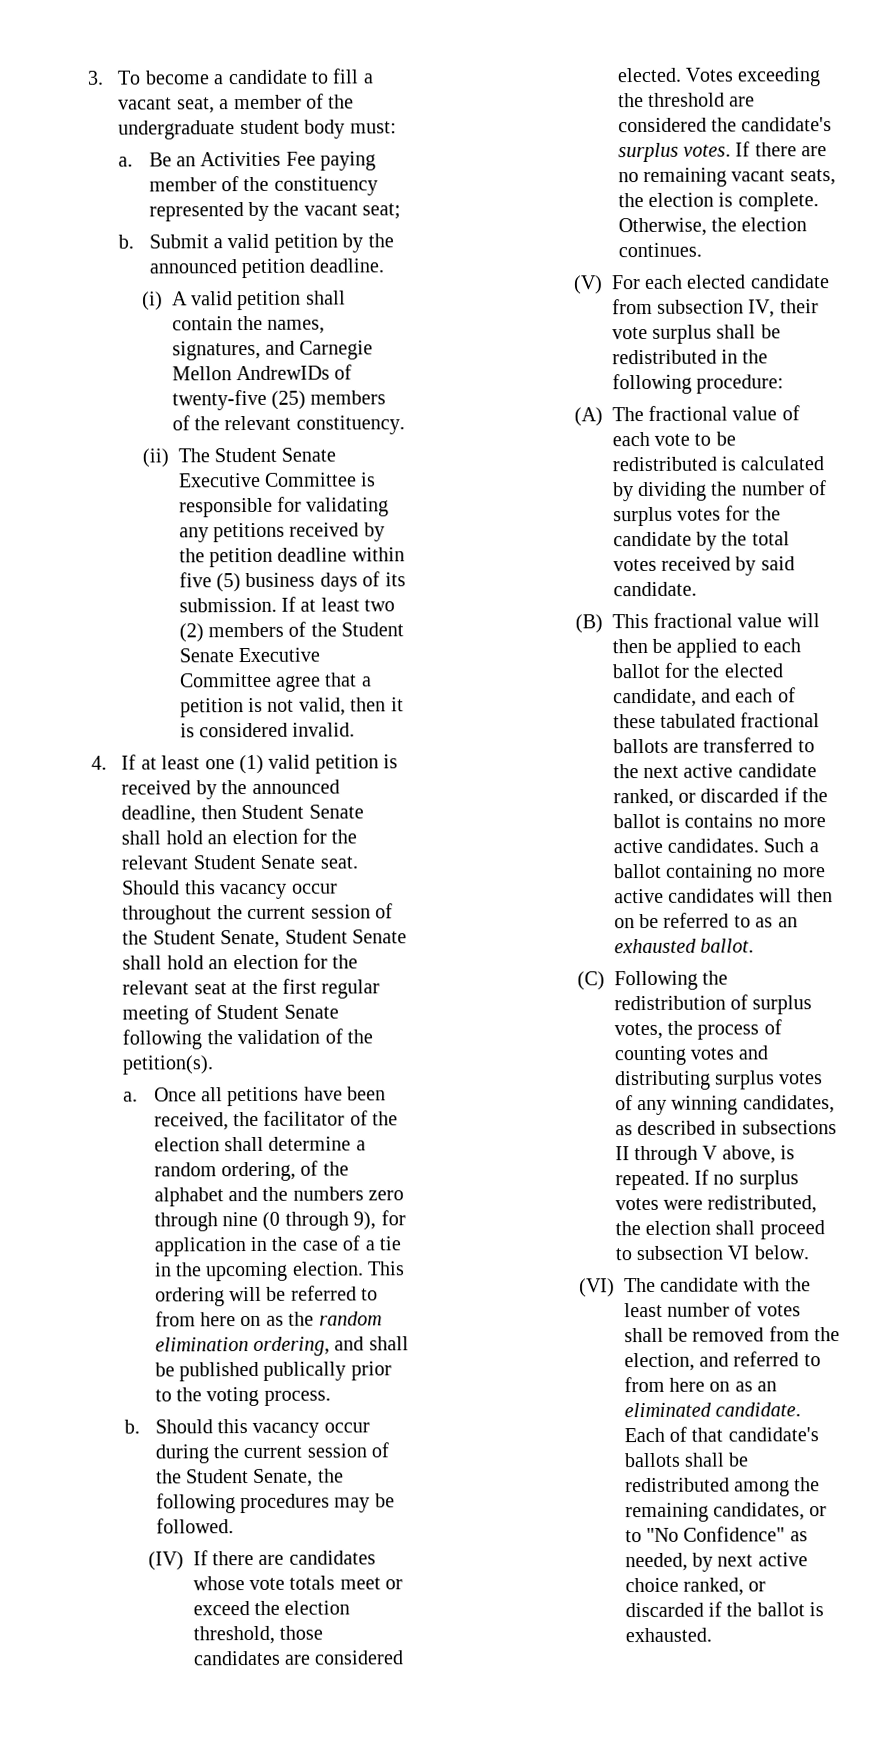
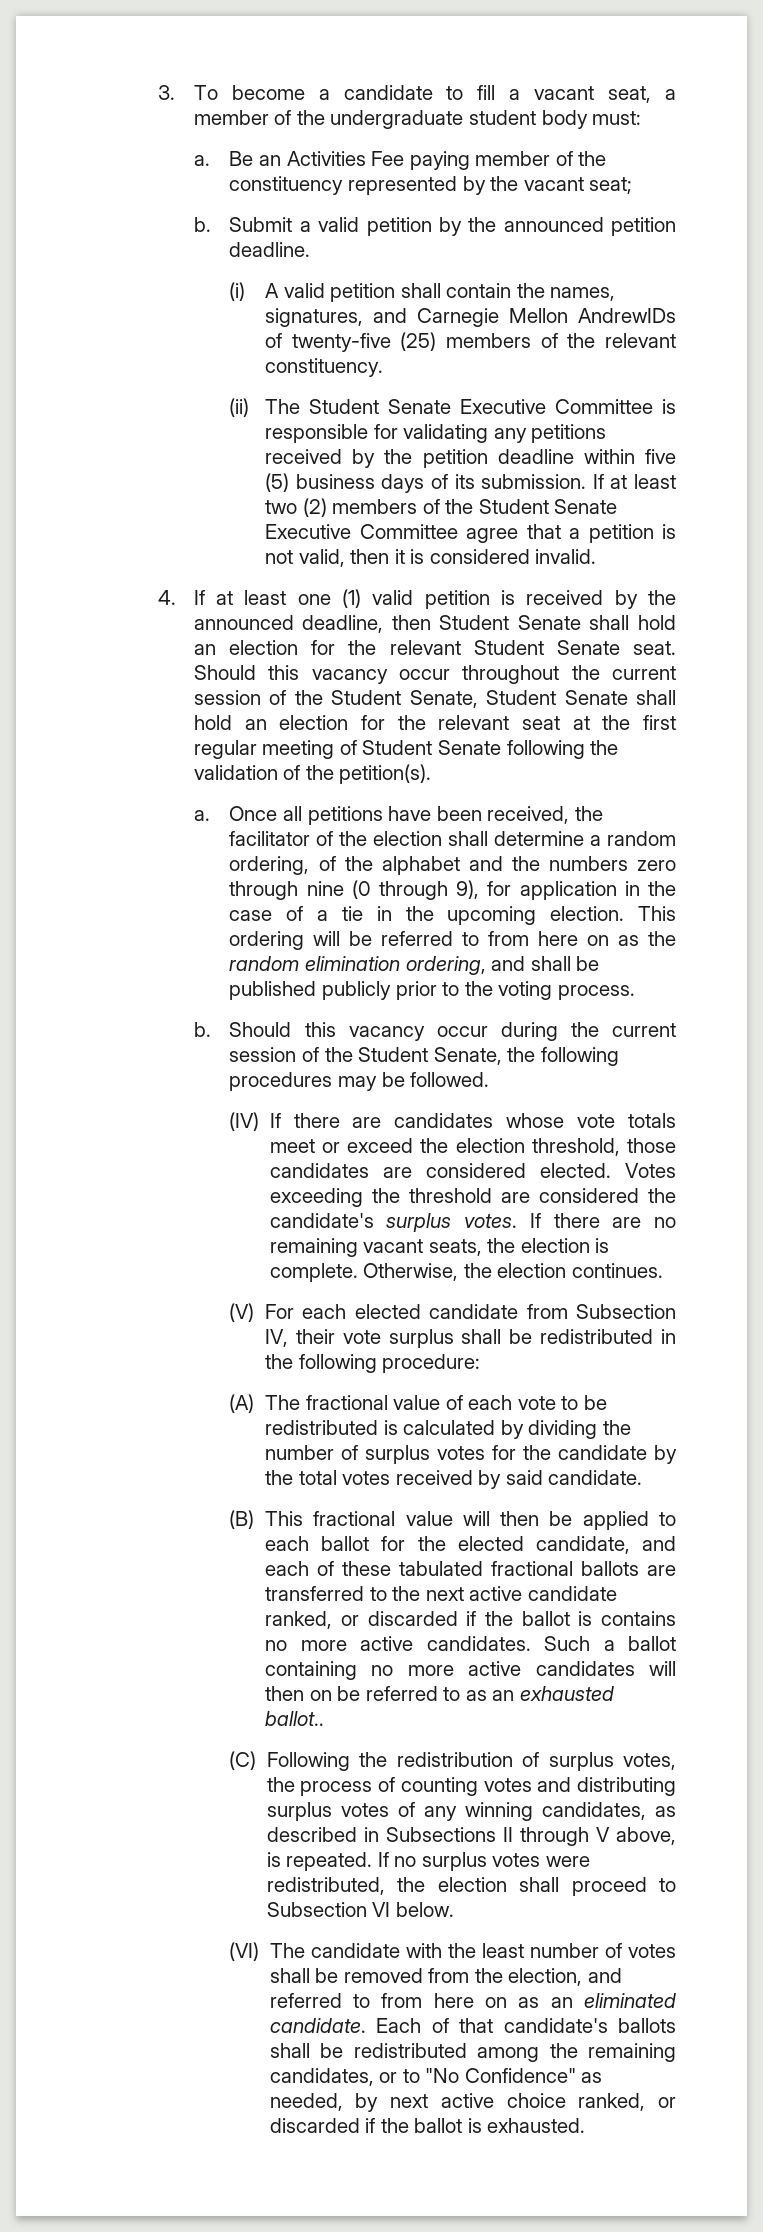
[263,1361,347,1381] publically -> [322,981,392,1000] publicly
[656,299,744,314] subsection -> [576,1304,676,1319] Subsection
[699,938,754,953] ballot. -> [265,1711,325,1726] ballot..
[741,1120,837,1135] subsections -> [385,1827,496,1842] Subsections
[635,1245,723,1261] subsection -> [266,1902,367,1917] Subsection

